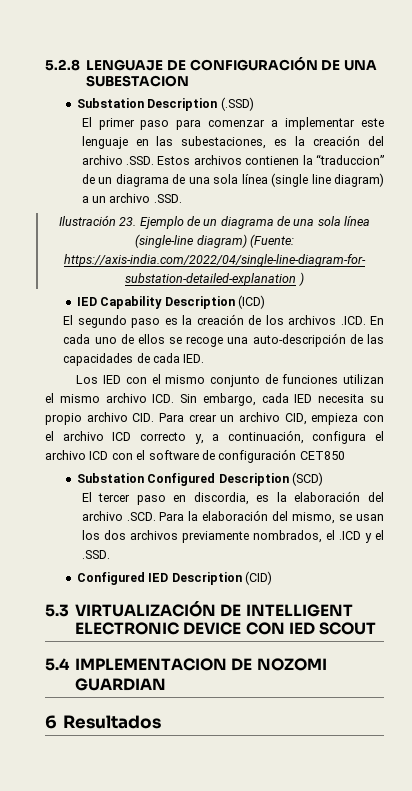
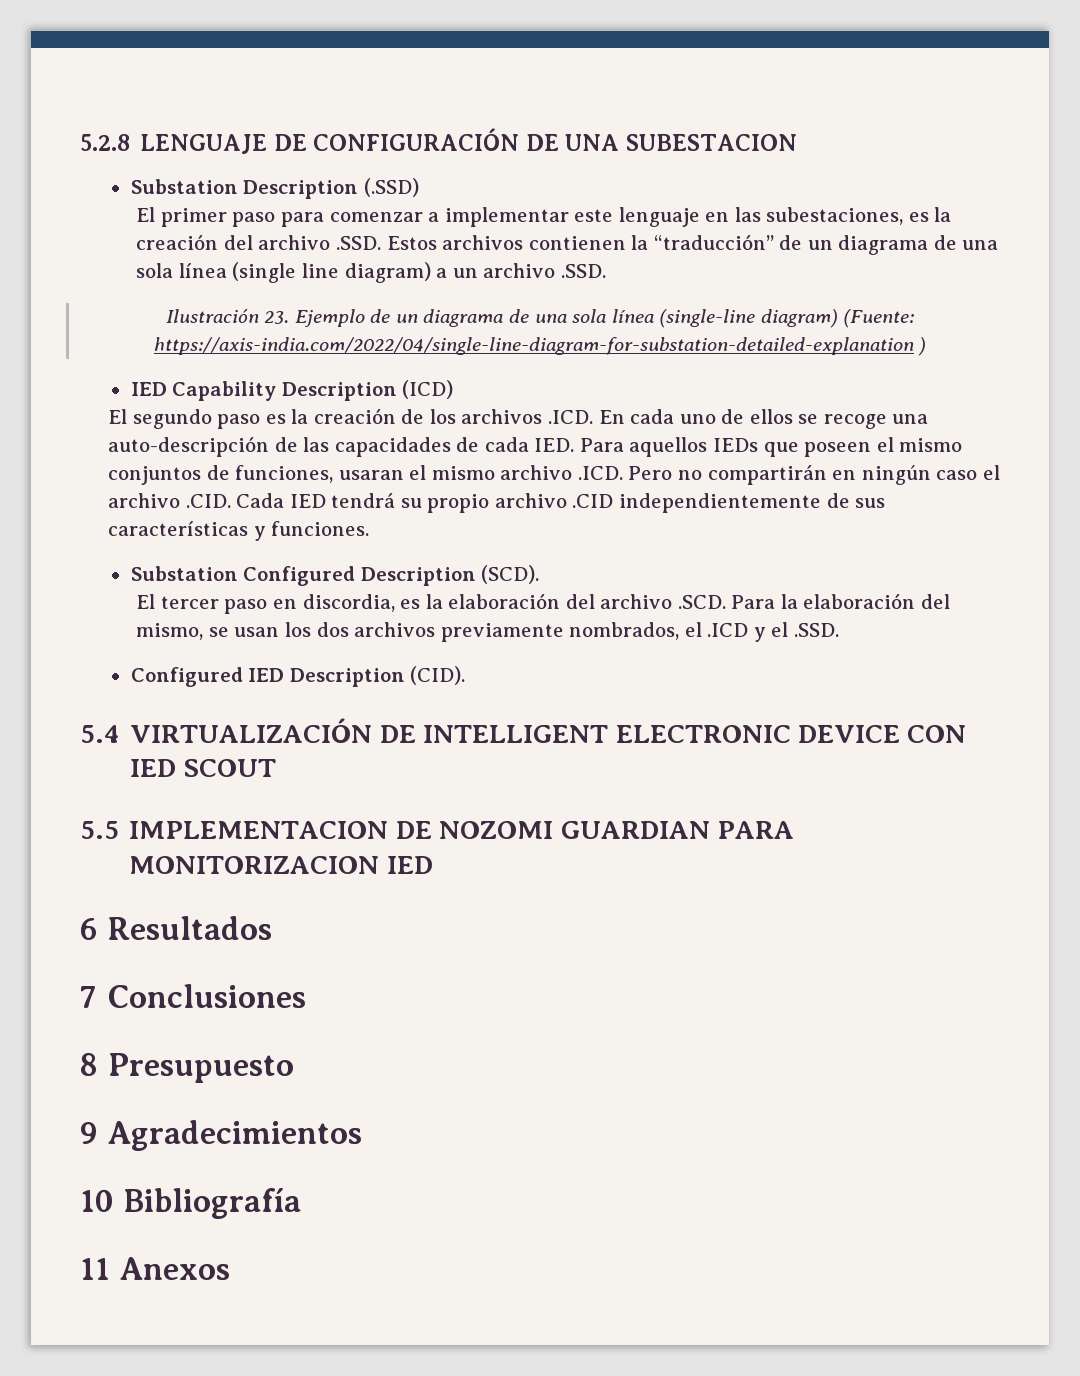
[316,154,384,165] “traduccion” -> [653,234,774,250] “traducción”
[76,374,384,387] [45,393,384,406] [45,412,384,425] [45,430,384,444] [45,449,345,463] // Los IED con el mismo conjunto de funciones utilizan el mismo archivo ICD. Sin embargo, cada IED necesita su propio archivo CID. Para crear un archivo CID, empieza con el archivo ICD correcto y, a continuación, configura el archivo ICD con el software de configuración CET850 -> [579,437,963,457] [108,465,1000,485] [108,493,886,513] [108,521,370,541] Para aquellos IEDs que poseen el mismo conjuntos de funciones, usaran el mismo archivo .ICD. Pero no compartirán en ningún caso el archivo .CID. Cada IED tendrá su propio archivo .CID independientemente de sus características y funciones.
[292,472,324,486] (SCD) -> [481,565,540,584] (SCD).
[245,571,273,585] [45,604,69,617] (CID) // 5.3 -> [410,666,466,685] [80,725,120,743] (CID). // 5.4
[45,658,70,671] 5.4 -> [80,821,119,839] 5.5
(167, 684) none -> [716,821,794,839] [129,856,433,874] PARA MONITORIZACION IED
(162, 722) none -> [80,984,307,1008] [80,1053,295,1083] [80,1120,363,1151] [80,1188,302,1219] [80,1257,231,1280] // 7 Conclusiones // 8 Presupuesto // 9 Agradecimientos // 10 Bibliografía // 11 Anexos

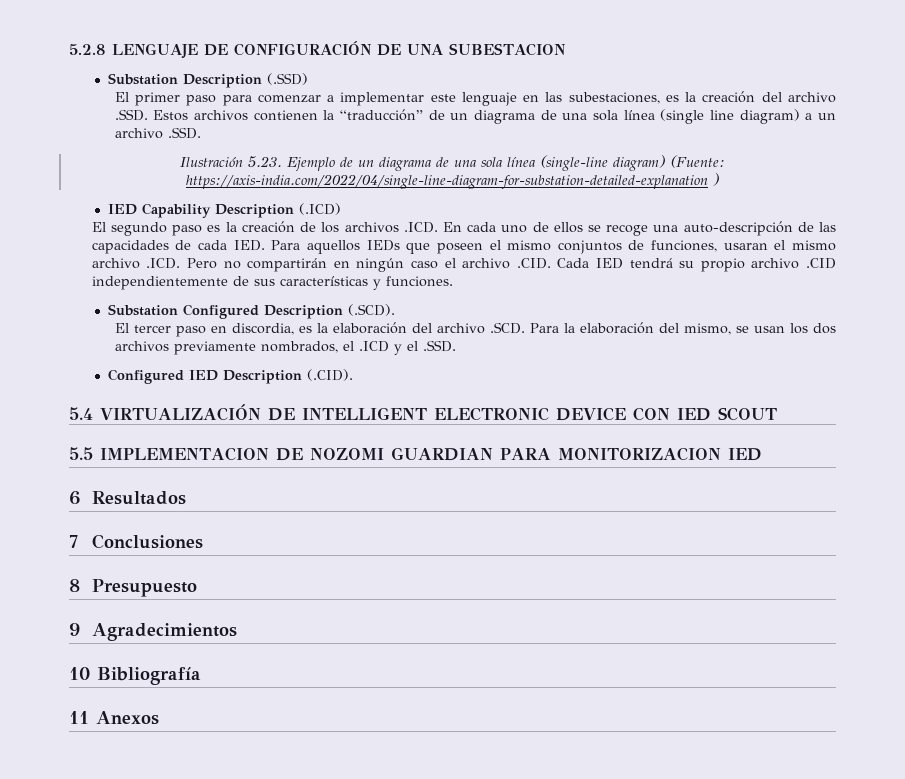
[264,311,290,324] 23. -> [248,156,282,168] 5.23.
[402,380,454,399] (ICD) -> [298,203,341,215] (.ICD)
[481,565,540,584] (SCD). -> [347,304,395,316] (.SCD).
[410,666,466,685] (CID). -> [306,369,353,381] (.CID).

